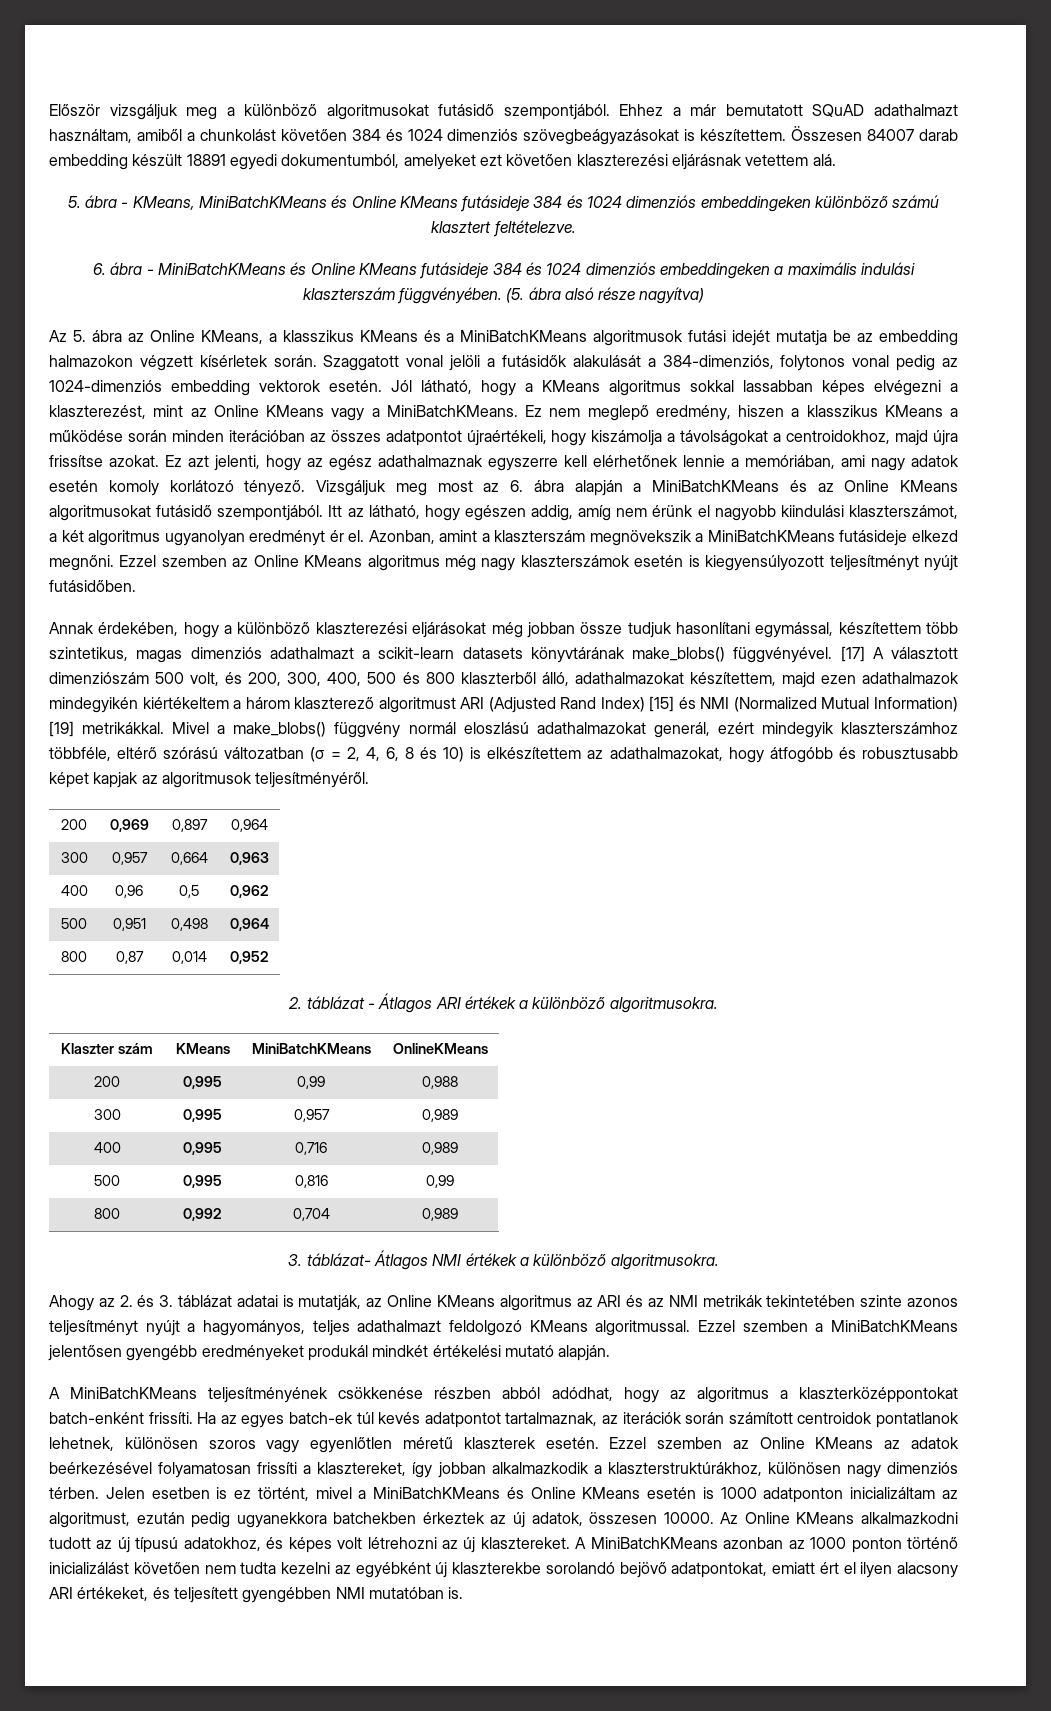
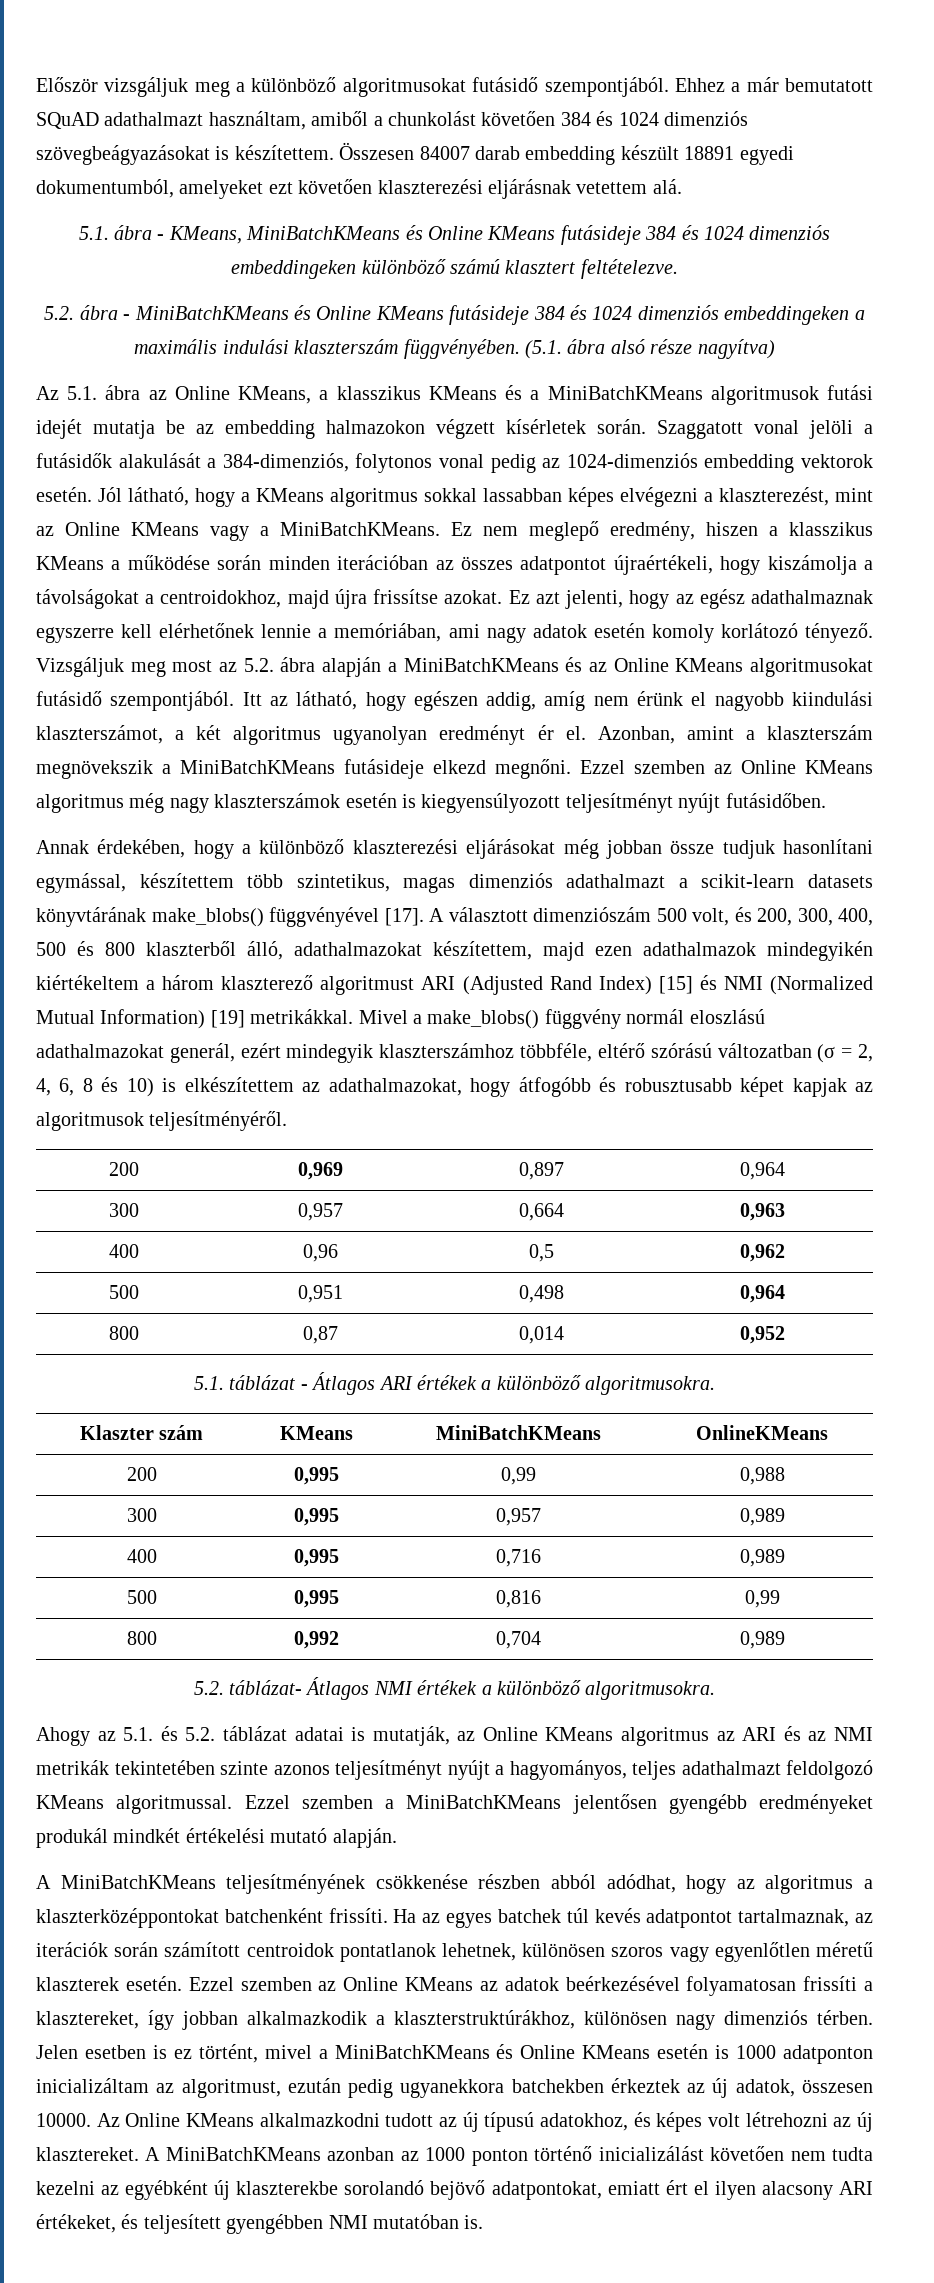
[67,196,81,208] 5. -> [78,226,109,240] 5.1.
[93,263,107,275] 6. -> [44,306,75,320] 5.2.
[506,288,525,303] (5. -> [525,340,562,359] (5.1.
[72,330,86,342] 5. -> [67,386,98,400] 5.1.
[510,480,523,492] 6. -> [243,658,274,672] 5.2.
[733,646,865,663] függvényével. [17] -> [269,907,424,927] függvényével [17].
[288,997,303,1009] 2. -> [193,1376,224,1390] 5.1.
[288,1254,303,1266] 3. -> [193,1681,224,1695] 5.2.
[119,1295,174,1307] 2. és 3. -> [123,1726,216,1741] 5.1. és 5.2.
[49,1412,144,1424] batch-enként -> [224,1908,323,1923] batchenként
[289,1412,353,1424] batch-ek -> [497,1909,561,1923] batchek

